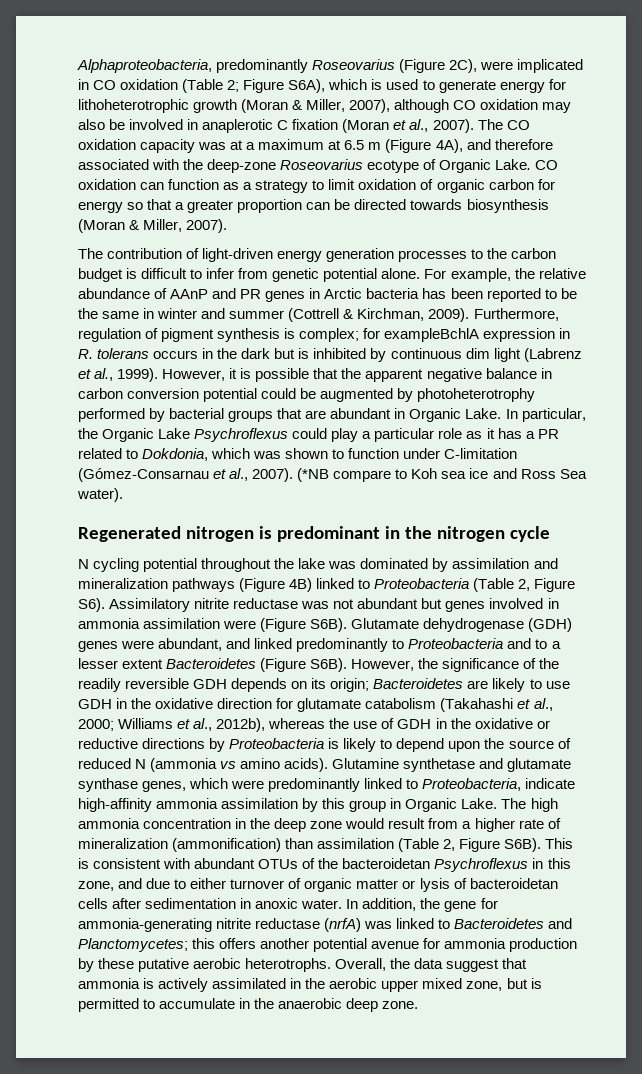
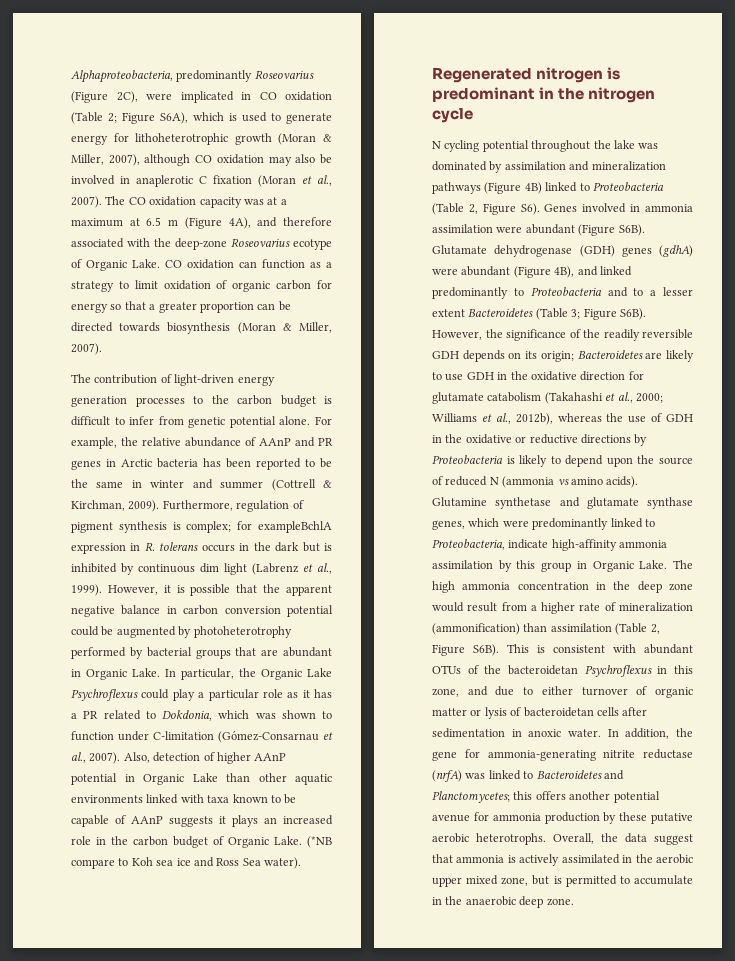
(294, 475) none -> [123,752,287,764] [71,773,332,785] [71,794,297,804] [71,815,333,827] [71,836,302,848] Also, detection of higher AAnP potential in Organic Lake than other aquatic environments linked with taxa known to be capable of AAnP suggests it plays an increased role in the carbon budget of Organic Lake.
[109,598,486,612] Assimilatory nitrite reductase was not abundant but genes -> [544,204,578,212] Genes
(257, 624) none -> [525,224,575,234] abundant
[121,638,223,651] were abundant, -> [659,245,693,257] [432,266,575,278] (gdhA) were abundant (Figure 4B),
[260,658,307,672] (Figure -> [535,308,617,320] (Table 3; Figure

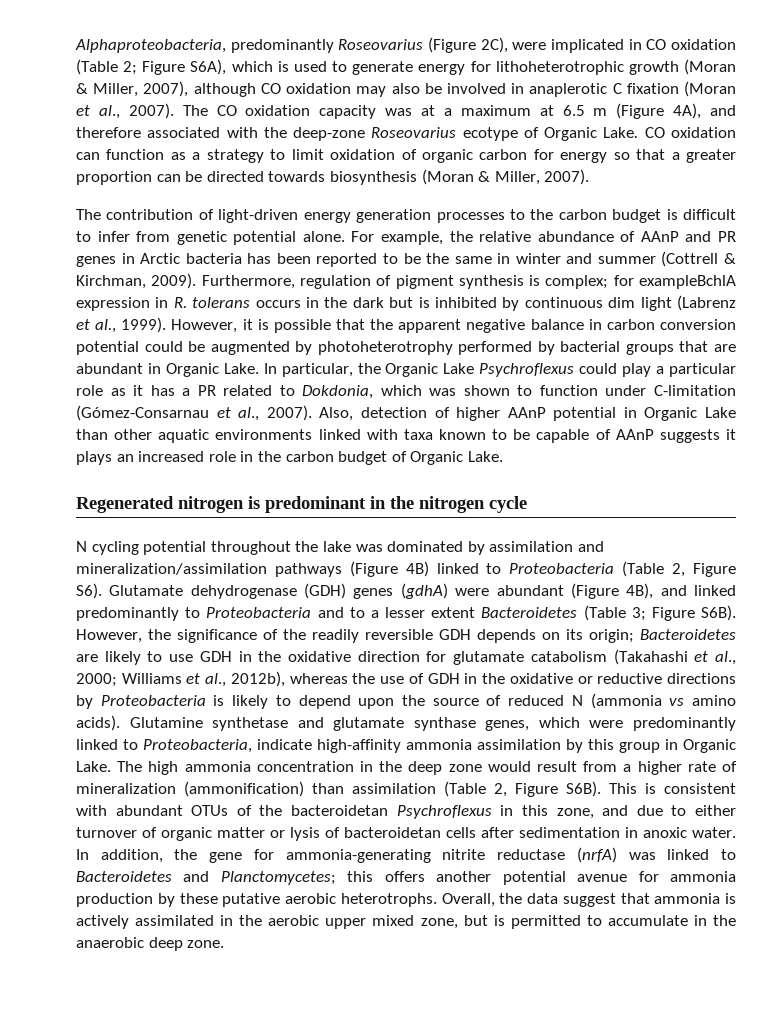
[307,836,332,848] [71,857,301,869] (*NB compare to Koh sea ice and Ross Sea water). -> (503, 456) none
[591,161,666,171] mineralization -> [76,563,267,575] mineralization/assimilation
[544,203,693,213] [432,224,645,236] Genes involved in ammonia assimilation were abundant (Figure S6B). -> (102, 591) none

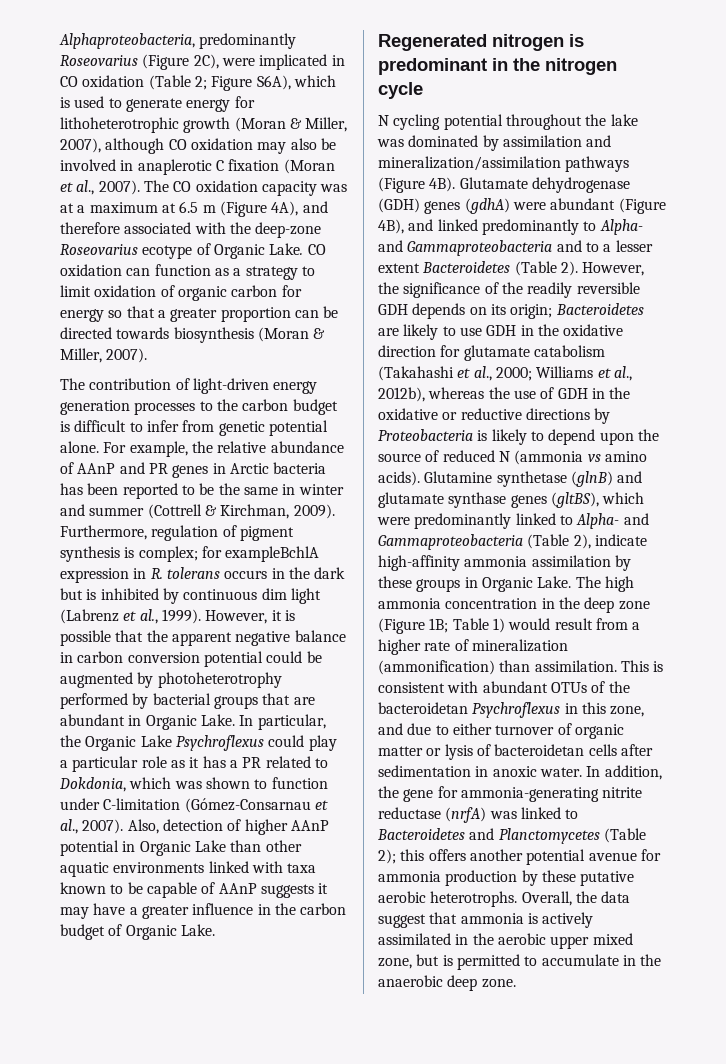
[76,451,236,465] plays an increased role -> [60,903,254,919] may have a greater influence
[405,561,736,577] [76,583,102,599] 4B) linked to Proteobacteria (Table 2, Figure S6). -> [429,177,456,192] 4B).
[206,607,312,618] Proteobacteria -> [599,219,643,235] [378,240,553,256] Alpha- and Gammaproteobacteria
[631,605,736,621] 3; Figure S6B). -> [560,261,578,276] 2).
(289, 724) none -> [570,471,613,487] (glnB)
[485,720,530,731] genes, -> [510,492,599,508] genes (gltBS),
[143,739,252,753] Proteobacteria, -> [576,513,649,529] [378,534,591,550] Alpha- and Gammaproteobacteria (Table 2),
[588,739,660,753] this group -> [378,576,461,592] these groups
(482, 768) none -> [378,618,505,634] (Figure 1B; Table 1)
[352,781,601,797] assimilation (Table 2, Figure S6B). -> [534,660,617,672] assimilation.
[220,871,336,885] Planctomycetes; -> [498,828,646,844] [378,849,396,864] Planctomycetes (Table 2);

